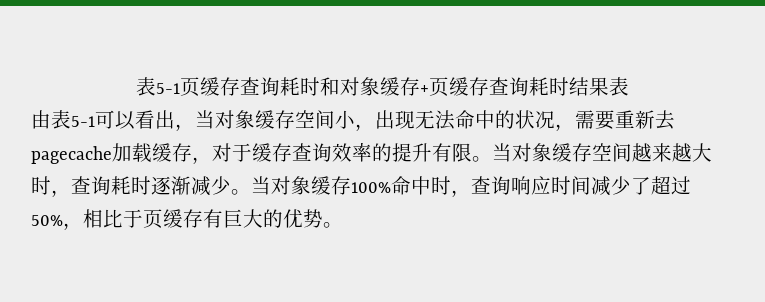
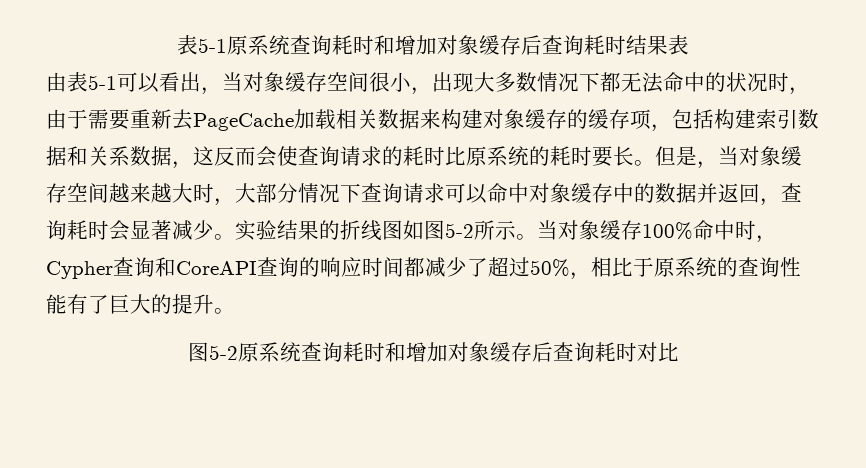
[136,77,489,97] 表5-1页缓存查询耗时和对象缓存+页缓存 -> [177,35,542,55] 表5-1原系统查询耗时和增加对象缓存后
(335, 119) none -> [369,72,390,92] 很
(415, 119) none -> [474,72,621,92] 大多数情况下都
[555,124,575,131] ， -> [768,72,810,95] [46,109,88,129] 时，由于
[31,143,492,164] pagecache加载缓存，对于缓存查询效率的提升有限。 -> [193,109,819,132] [46,146,718,169] PageCache加载相关数据来构建对象缓存的缓存项，包括构建索引数据和关系数据，这反而会使查询请求的耗时比原系统的耗时要长。但是，
[71,176,231,196] 查询耗时逐渐减少 -> [235,183,802,206] [46,220,516,241] 大部分情况下查询请求可以命中对象缓存中的数据并返回，查询耗时会显著减少。实验结果的折线图如图5-2所示
[471,176,511,195] 查询 -> [46,257,320,279] Cypher查询和CoreAPI查询的
(591, 185) none -> [404,257,425,277] 都
[143,209,343,229] 页缓存有巨大的优势。 -> [654,257,801,277] [46,294,235,314] [187,342,679,362] 原系统的查询性能有了巨大的提升。 // 图5-2原系统查询耗时和增加对象缓存后查询耗时对比

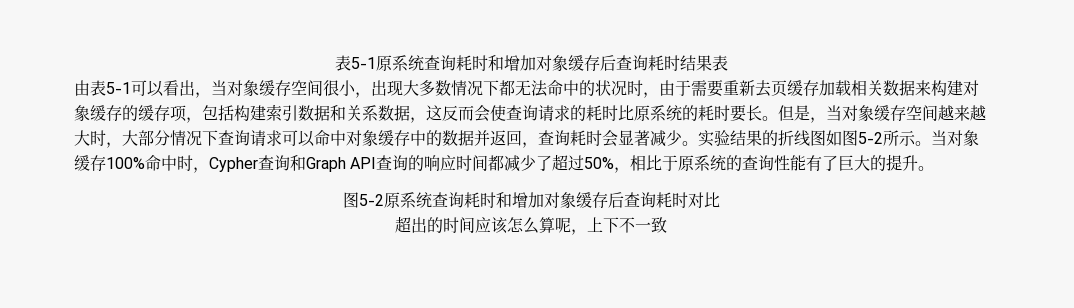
[193,113,294,131] PageCache -> [771,80,819,97] 页缓存
[176,261,257,275] CoreAPI -> [306,157,377,172] Graph API
(679, 352) none -> [395,216,667,235] // 超出的时间应该怎么算呢，上下不一致

